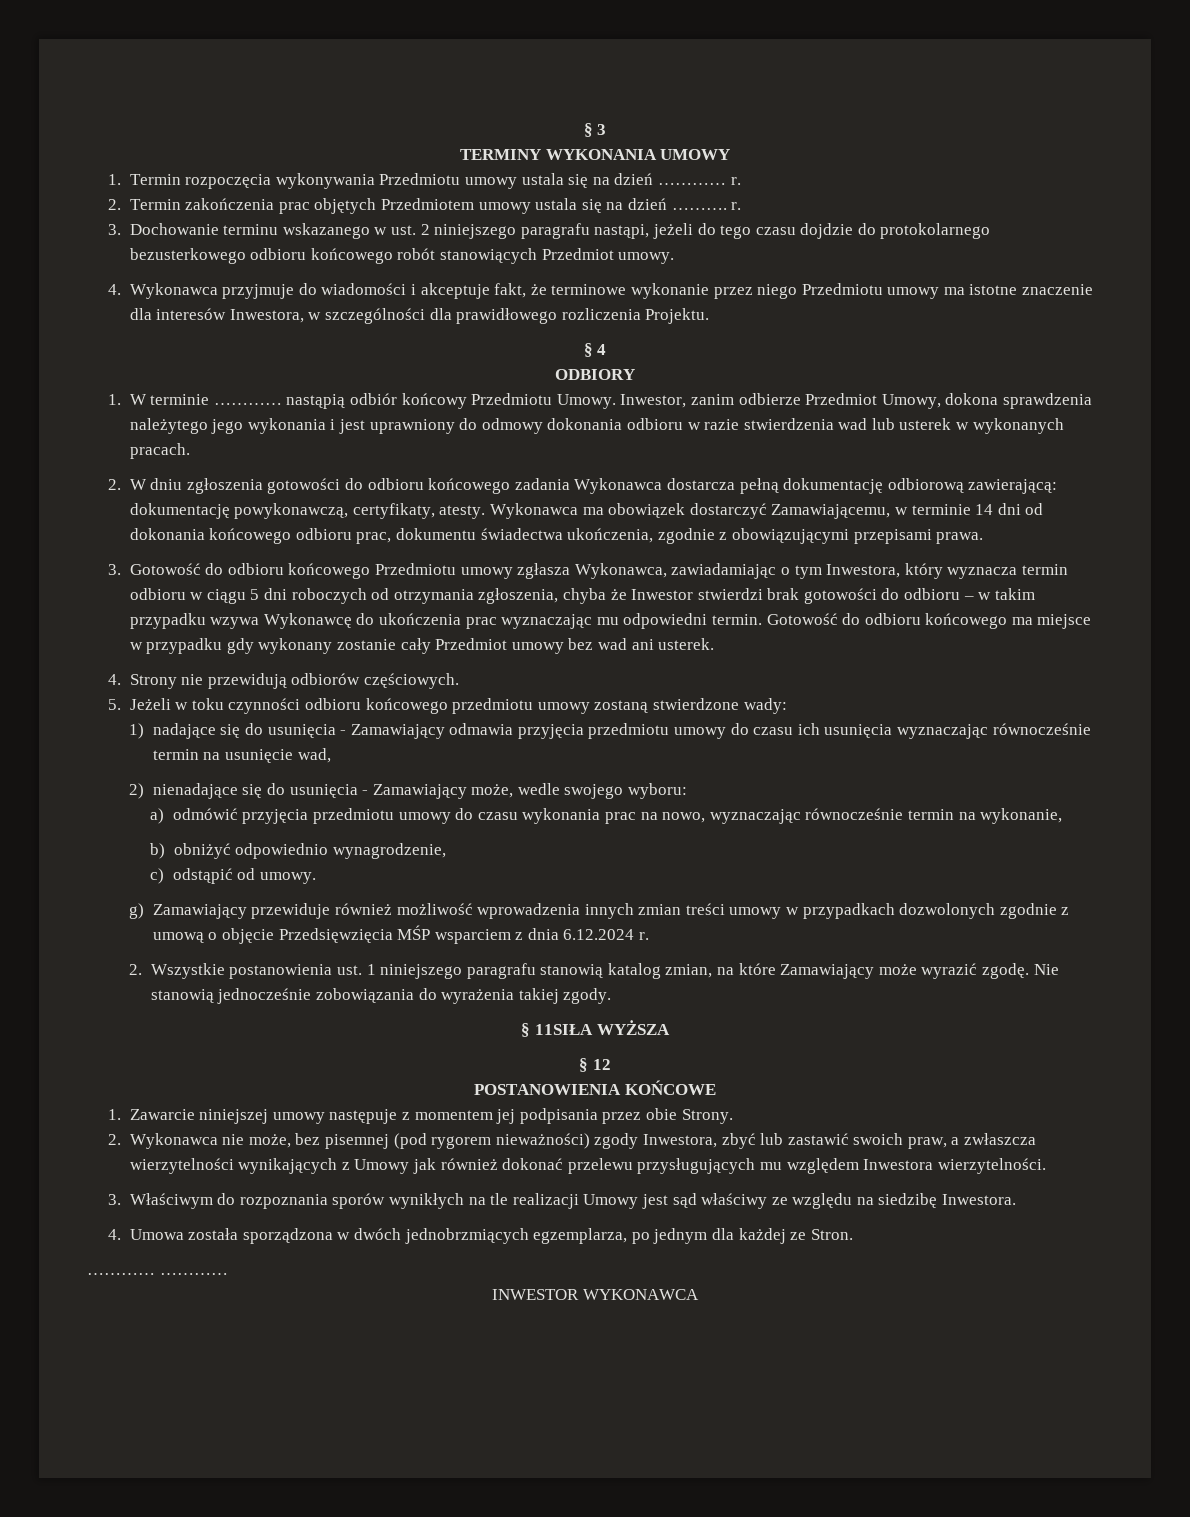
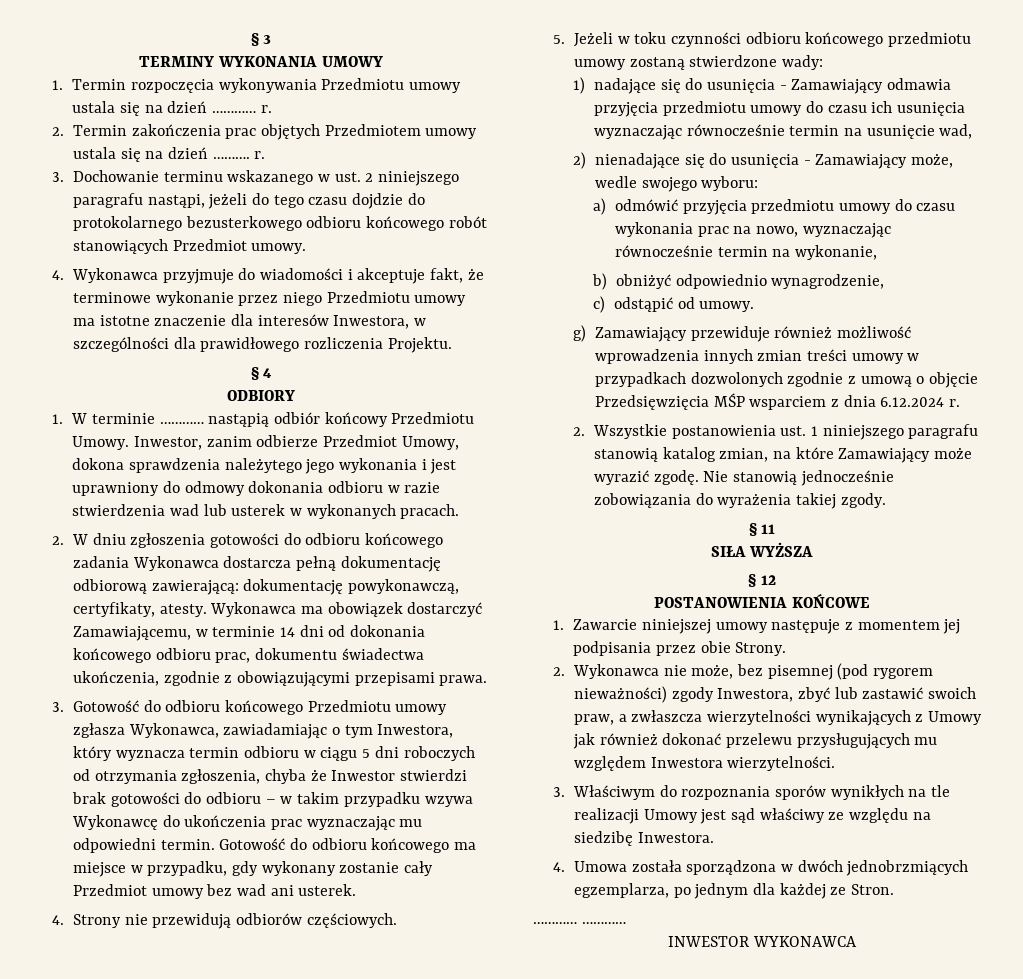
[146,638,223,654] przypadku -> [147,861,228,876] przypadku,
[535,1024,593,1035] 11SIŁA -> [761,524,776,534] [710,546,746,557] 11 // SIŁA

